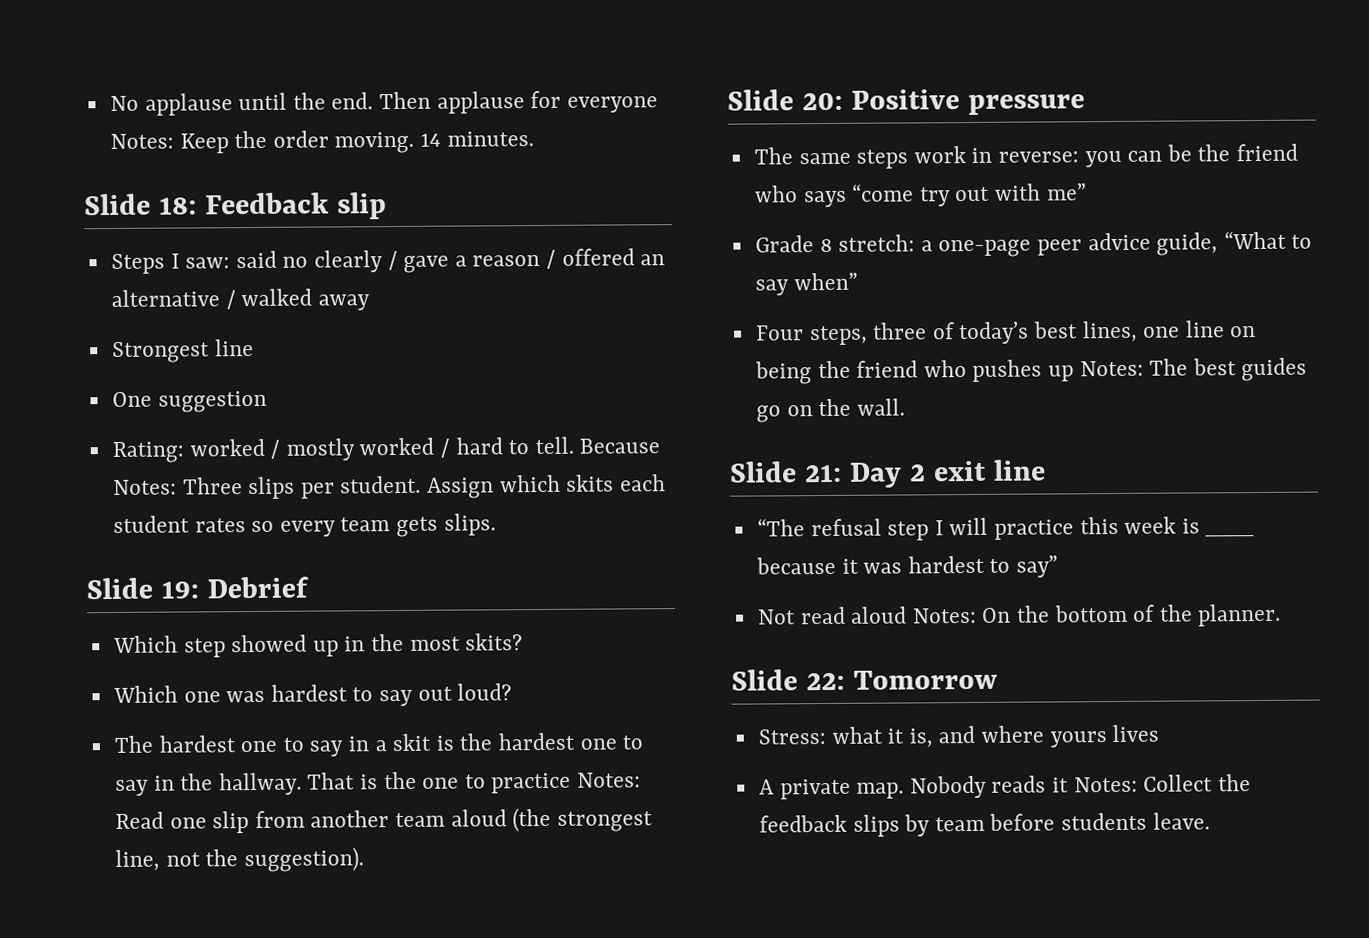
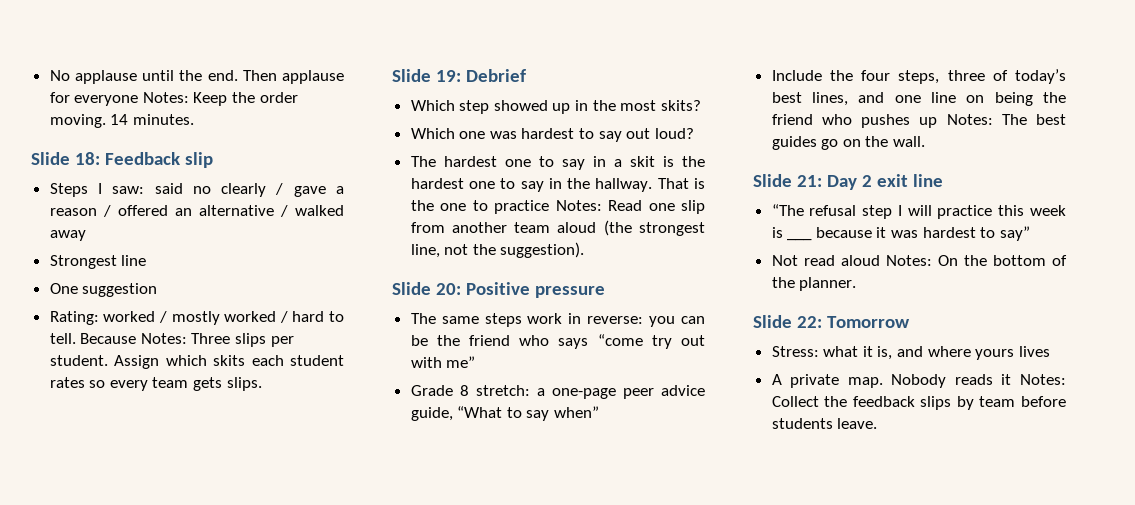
[754,325,804,341] Four -> [771,70,891,81] Include the four
(1138, 331) none -> [858,92,885,103] and

